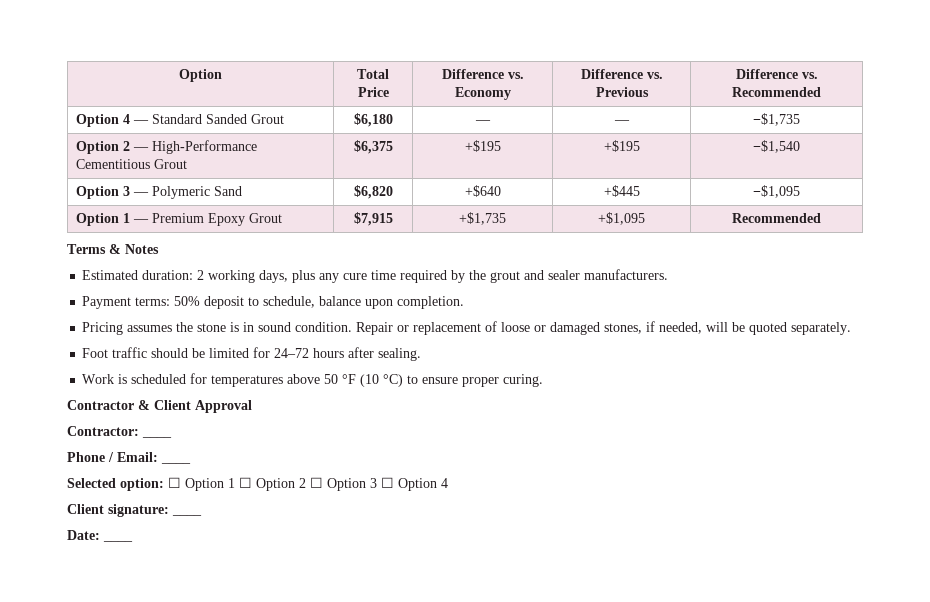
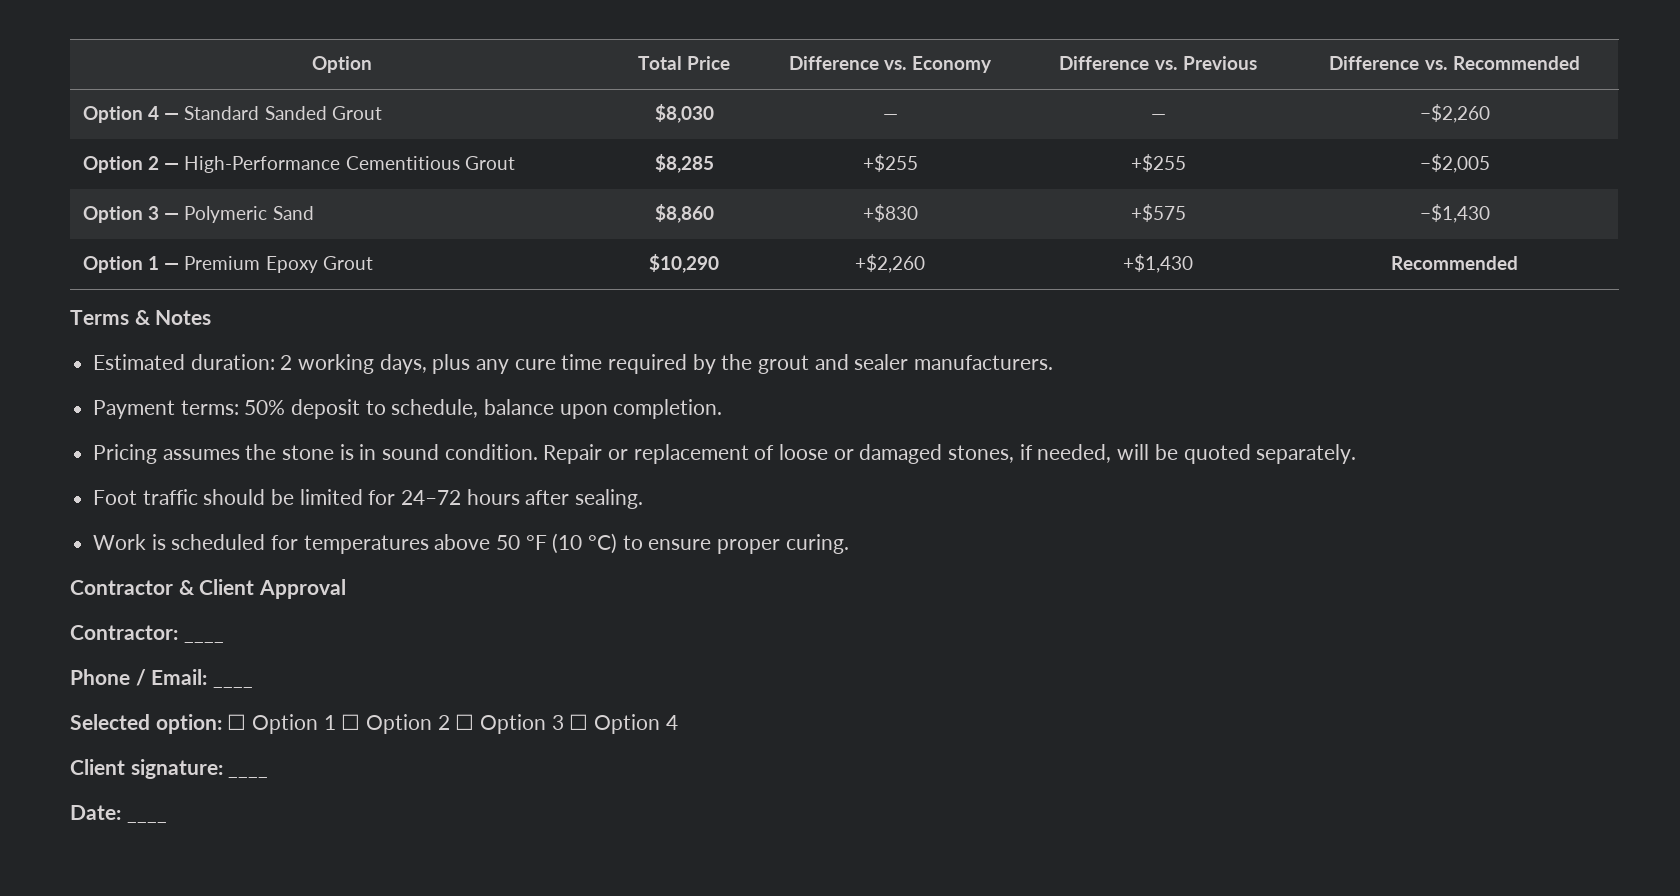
[353,113,393,127] $6,180 -> [654,104,714,123] $8,030
[753,113,800,126] −$1,735 -> [1419,104,1490,123] −$2,260
[353,140,393,154] [464,140,501,152] [603,140,640,152] [753,140,800,153] $6,375 | +$195 | +$195 | −$1,540 -> [654,154,714,173] [862,154,918,172] [1130,154,1186,172] [1419,154,1490,173] $8,285 | +$255 | +$255 | −$2,005
[353,185,393,199] [464,185,501,197] [603,185,640,197] [753,185,800,198] $6,820 | +$640 | +$445 | −$1,095 -> [654,204,714,223] [862,204,918,222] [1130,204,1186,222] [1419,204,1490,223] $8,860 | +$830 | +$575 | −$1,430
[353,212,393,226] [459,212,506,225] [598,212,645,225] $7,915 | +$1,735 | +$1,095 -> [649,254,719,273] [855,254,925,273] [1123,254,1193,273] $10,290 | +$2,260 | +$1,430

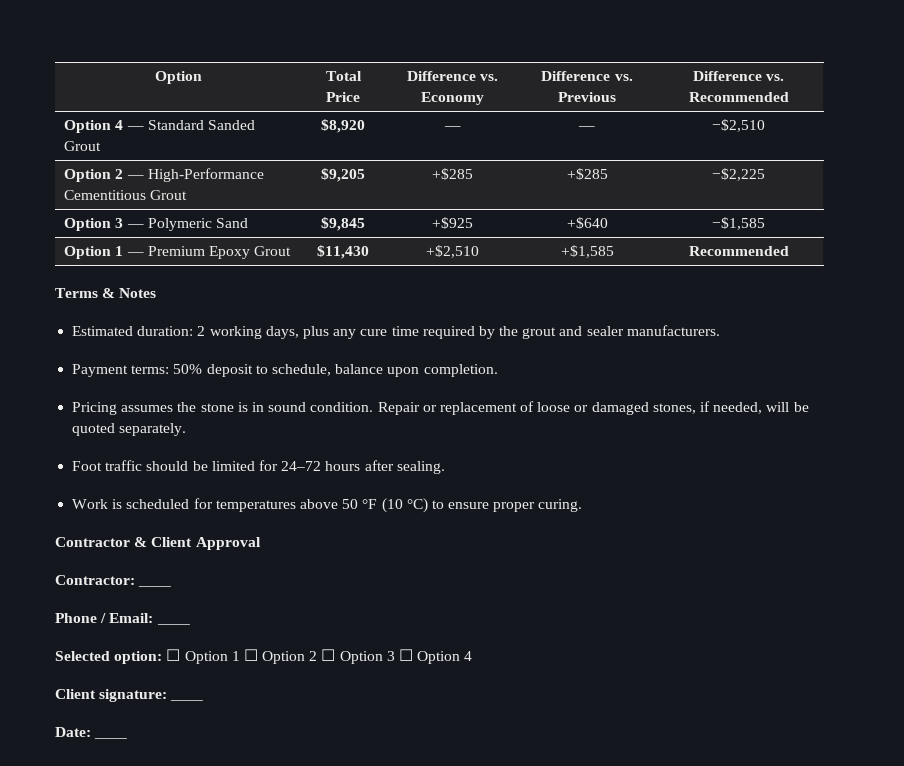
[654,104,714,123] $8,030 -> [321,119,365,133] $8,920
[1419,104,1490,123] −$2,260 -> [712,119,765,132] −$2,510
[654,154,714,173] [862,154,918,172] [1130,154,1186,172] [1419,154,1490,173] $8,285 | +$255 | +$255 | −$2,005 -> [321,168,365,182] [432,168,473,180] [566,168,608,180] [712,168,765,181] $9,205 | +$285 | +$285 | −$2,225
[654,204,714,223] [862,204,918,222] [1130,204,1186,222] [1419,204,1490,223] $8,860 | +$830 | +$575 | −$1,430 -> [321,217,365,231] [432,217,473,229] [566,217,608,229] [712,217,765,230] $9,845 | +$925 | +$640 | −$1,585
[649,254,719,273] [855,254,925,273] [1123,254,1193,273] $10,290 | +$2,260 | +$1,430 -> [317,245,369,259] [426,245,479,258] [560,245,614,258] $11,430 | +$2,510 | +$1,585

